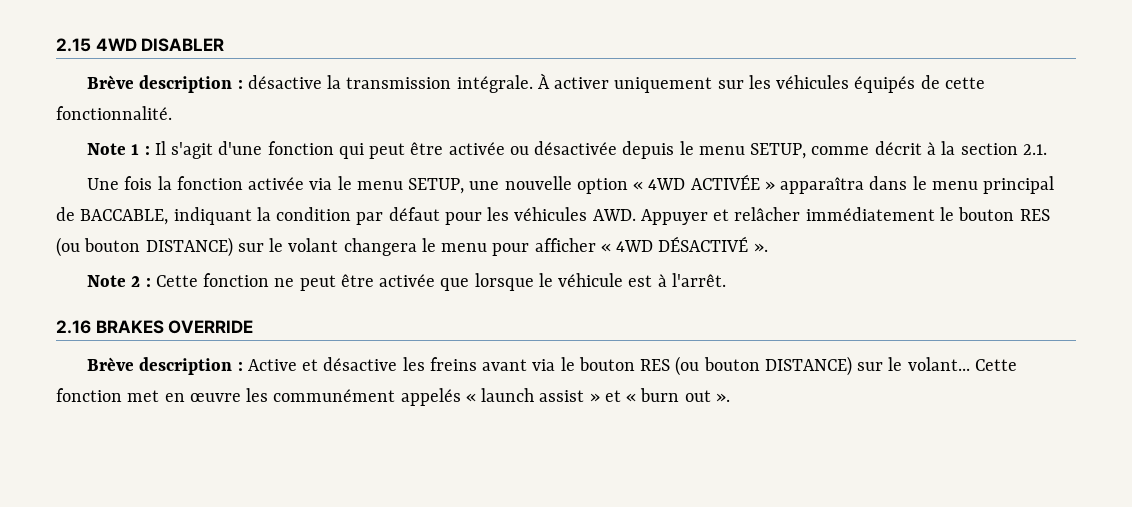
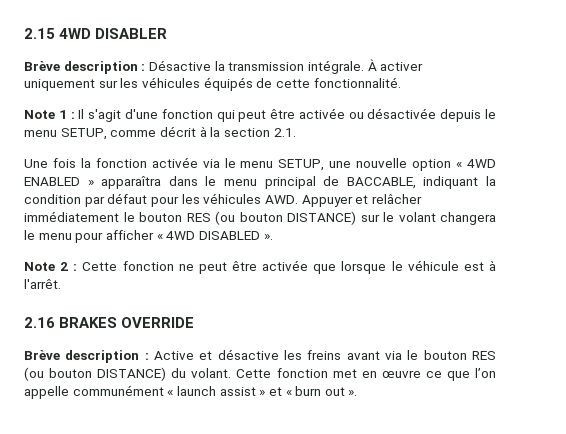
[247,75,322,89] désactive -> [148,60,211,71] Désactive
[690,174,760,190] ACTIVÉE -> [24,177,80,186] ENABLED
[658,236,749,252] DÉSACTIVÉ -> [198,231,260,240] DISABLED
[857,357,970,371] sur le volant... -> [171,368,232,378] du volant.
[246,388,461,406] les communément appelés -> [425,368,496,381] [24,385,164,399] ce que l’on appelle communément

